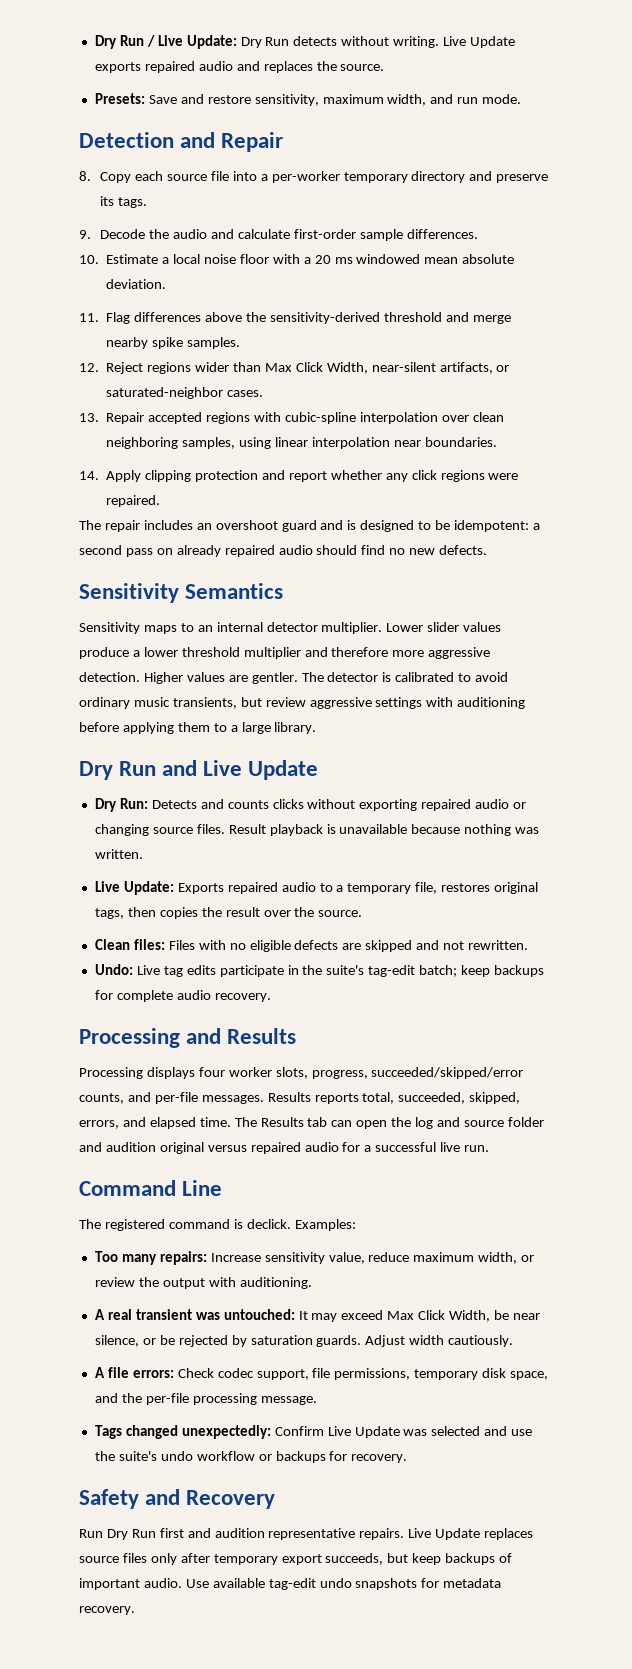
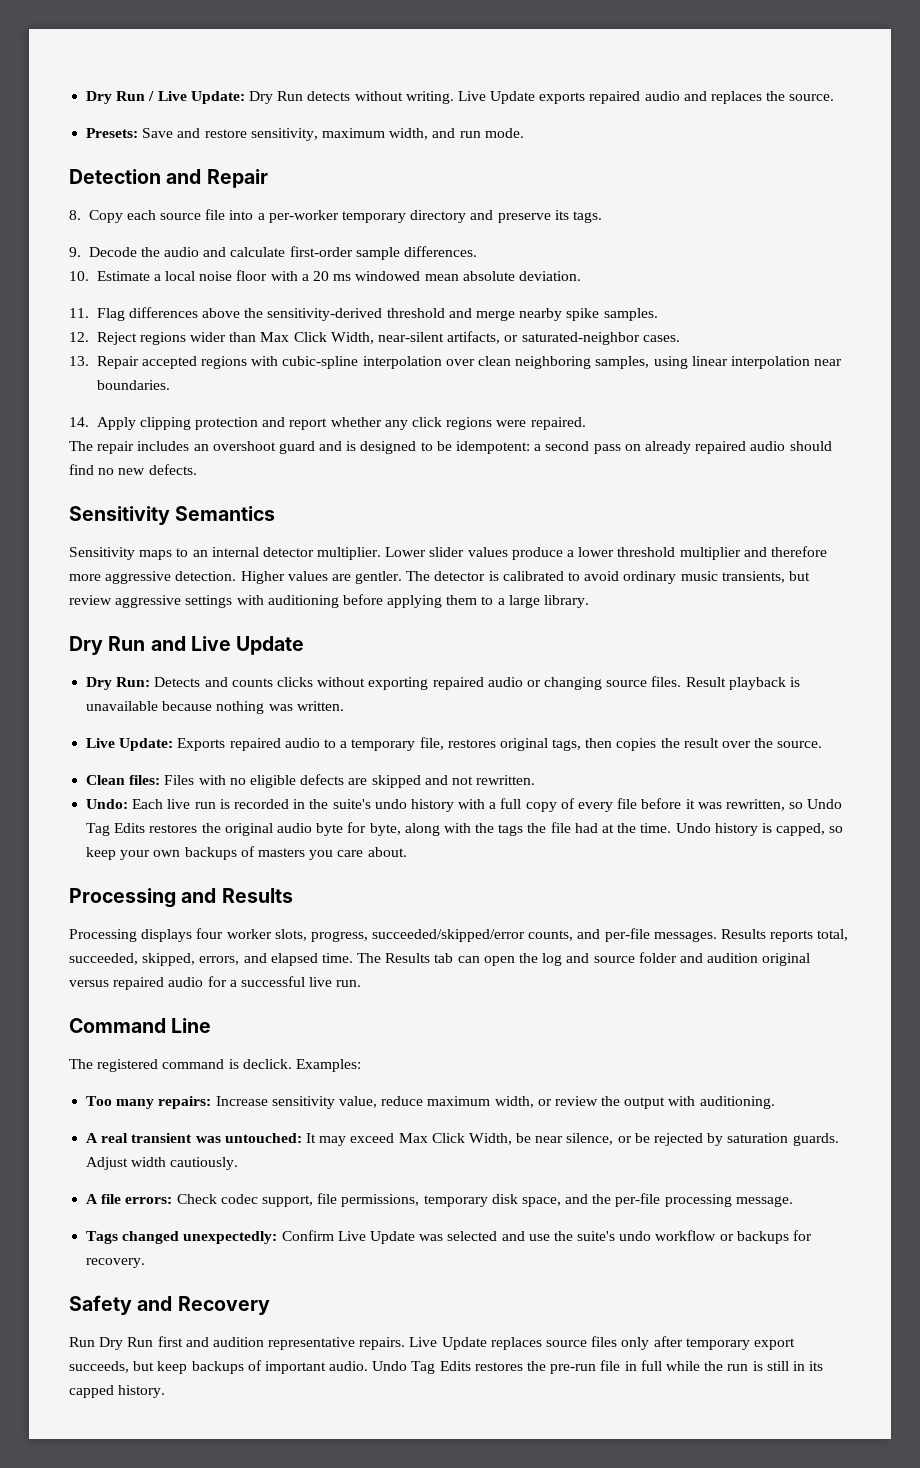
[136,965,545,977] [94,990,271,1002] Live tag edits participate in the suite's tag-edit batch; keep backups for complete audio recovery. -> [132,798,843,812] [86,822,844,836] [86,846,407,860] Each live run is recorded in the suite's undo history with a full copy of every file before it was rewritten, so Undo Tag Edits restores the original audio byte for byte, along with the tags the file had at the time. Undo history is capped, so keep your own backups of masters you care about.
[185,1578,502,1590] [79,1606,135,1615] Use available tag-edit undo snapshots for metadata recovery. -> [372,1360,824,1374] [69,1385,166,1398] Undo Tag Edits restores the pre-run file in full while the run is still in its capped history.

